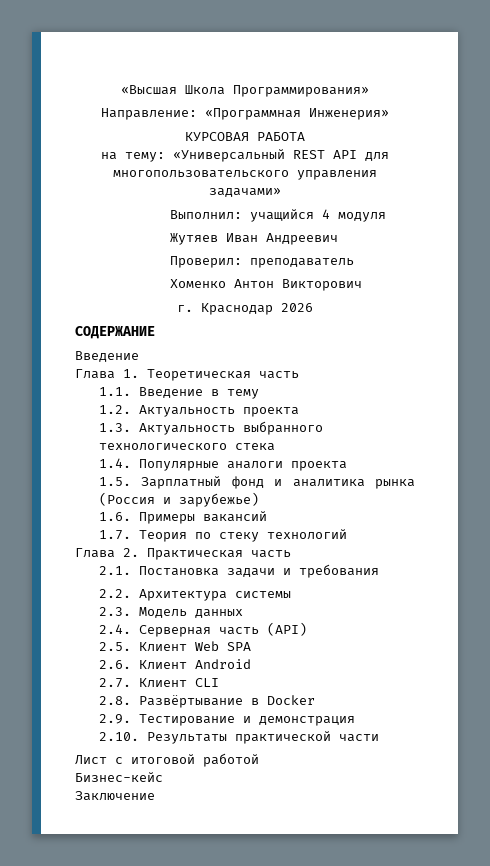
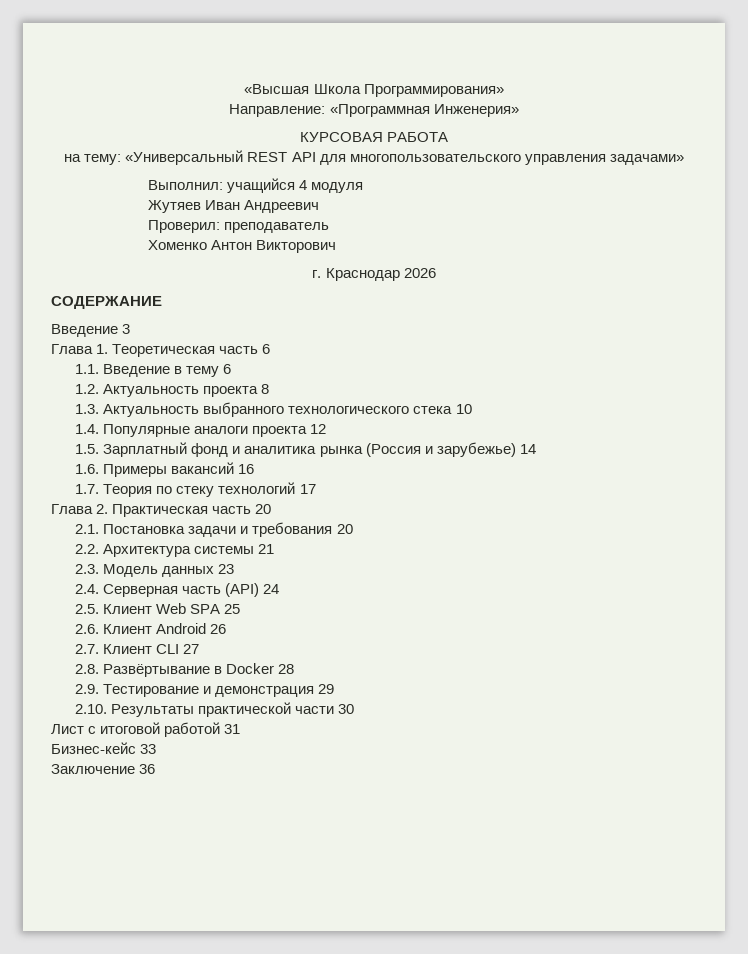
(139, 356) none -> [122,324,131,334] 3
(299, 375) none -> [262,344,271,354] 6
(259, 394) none -> [223,364,232,374] 6
(299, 412) none -> [261,384,270,394] 8
(275, 447) none -> [455,404,472,414] 10
(347, 466) none -> [310,424,327,434] 12
(259, 499) none -> [519,444,536,454] 14
(267, 516) none -> [238,464,255,474] 16
(347, 534) none -> [299,484,316,494] 17
(291, 554) none -> [255,504,272,514] 20
(379, 571) none -> [336,524,353,534] 20
(291, 594) none -> [258,544,275,554] 21
(243, 613) none -> [218,564,235,574] 23
(307, 629) none -> [263,584,280,594] 24
(251, 646) none -> [224,604,241,614] 25
(251, 664) none -> [210,624,227,634] 26
(219, 682) none -> [183,644,200,654] 27
(315, 700) none -> [278,664,295,674] 28
(355, 721) none -> [318,684,335,694] 29
(379, 738) none -> [338,704,355,714] 30
(259, 760) none -> [224,724,241,734] 31
(163, 777) none -> [140,744,157,754] 33
(155, 796) none -> [139,764,156,774] 36

